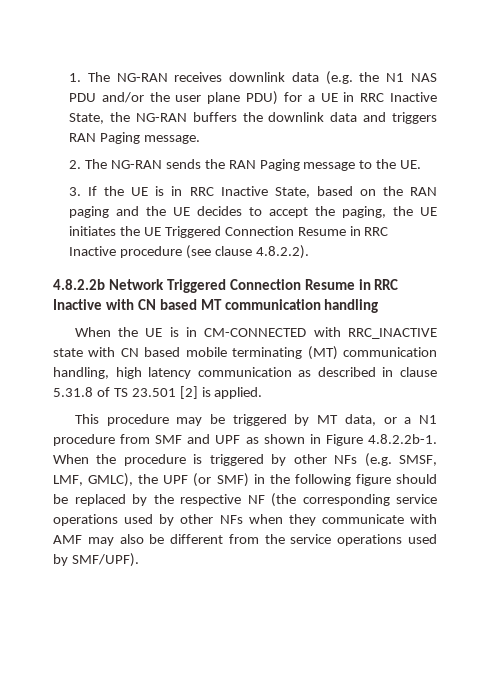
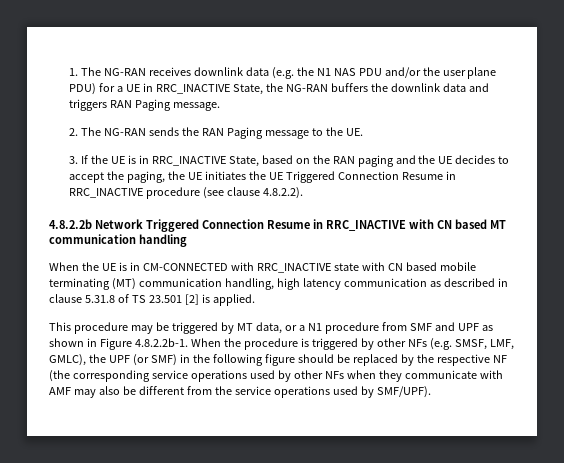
[360,92,437,102] RRC Inactive -> [155,84,230,94] RRC_INACTIVE
[189,186,268,196] RRC Inactive -> [151,156,226,166] RRC_INACTIVE
[364,227,389,236] [69,246,117,256] RRC Inactive -> [68,188,143,198] RRC_INACTIVE
[374,279,399,290] [53,299,102,310] RRC Inactive -> [326,220,406,231] RRC_INACTIVE

